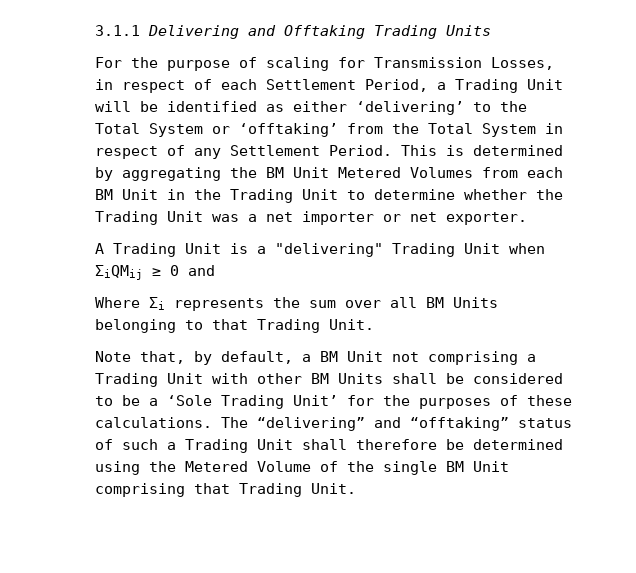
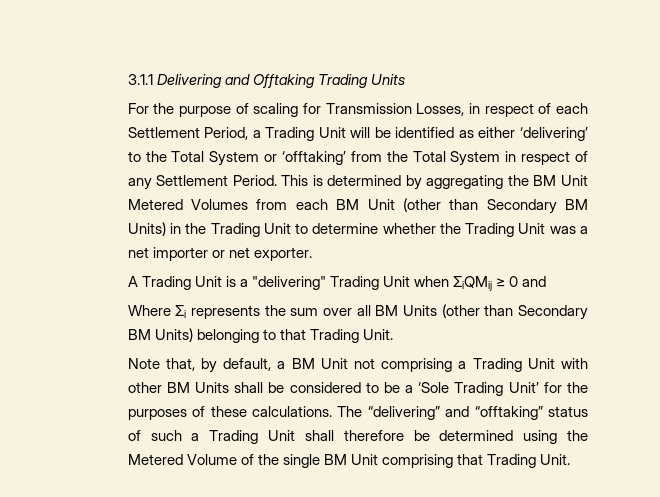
(159, 194) none -> [402,198,589,214] [127,222,166,236] (other than Secondary BM Units)
(499, 302) none -> [441,304,588,320] [127,328,193,342] (other than Secondary BM Units)

